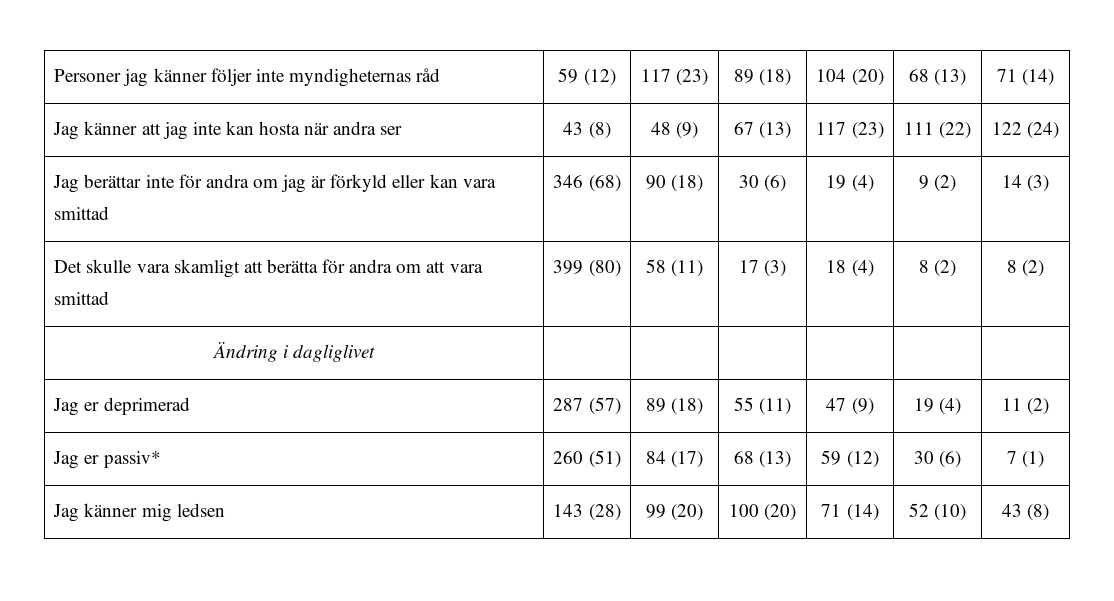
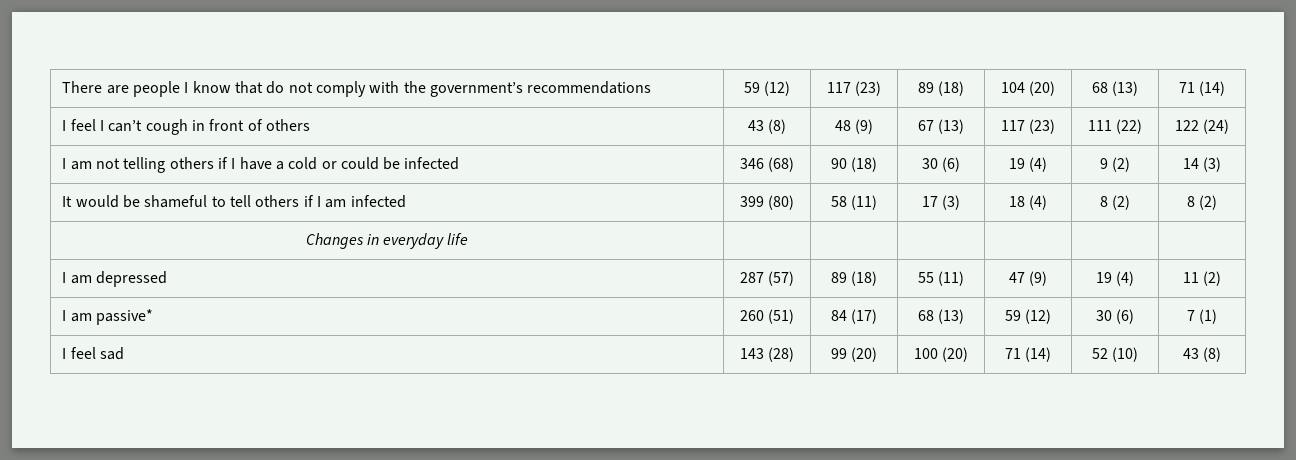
[54,68,441,87] Personer jag känner följer inte myndigheternas råd -> [62,81,652,97] There are people I know that do not comply with the government’s recommendations
[53,121,403,140] Jag känner att jag inte kan hosta när andra ser -> [62,119,310,135] I feel I can’t cough in front of others
[53,174,496,193] [54,206,110,220] Jag berättar inte för andra om jag är förkyld eller kan vara smittad -> [62,157,460,173] I am not telling others if I have a cold or could be infected
[54,259,483,278] [54,291,110,305] Det skulle vara skamligt att berätta för andra om att vara smittad -> [62,195,406,208] It would be shameful to tell others if I am infected
[212,342,376,362] [53,397,190,416] Ändring i dagliglivet | | | | | | // Jag er deprimerad -> [305,233,469,249] [62,271,167,287] Changes in everyday life | | | | | | // I am depressed
[53,451,161,469] Jag er passiv* -> [62,309,153,325] I am passive*
[53,503,225,522] Jag känner mig ledsen -> [62,347,124,360] I feel sad

